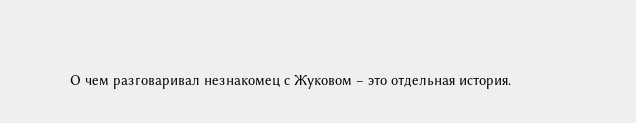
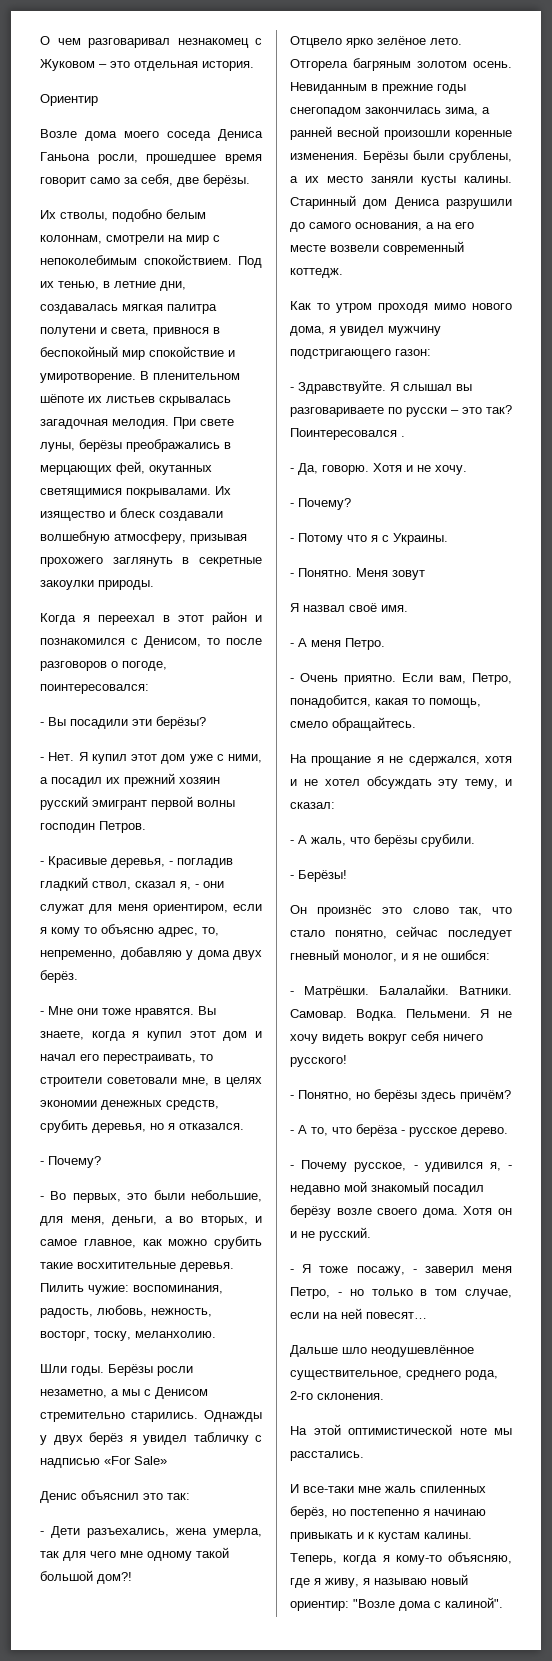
(511, 83) none -> [40,94,98,106] [40,129,263,141] [40,152,262,164] [40,174,250,187] [40,209,206,222] [40,235,220,245] [40,254,262,268] [40,281,186,291] [40,304,217,314] [40,327,220,337] [40,346,235,360] [40,371,240,383] [40,394,231,406] [40,417,234,429] [40,439,231,452] [40,461,212,475] [40,486,231,498] [40,508,223,521] [40,531,247,544] [40,557,262,567] [40,580,154,590] [40,611,262,625] [40,636,262,648] [40,661,167,671] [40,684,149,694] [40,716,206,729] [40,752,262,764] [40,773,220,787] [40,796,235,810] [40,821,146,833] [40,856,233,868] [40,877,224,891] [40,904,262,914] [40,924,219,937] [40,947,262,960] [40,970,78,983] [40,1006,216,1018] [40,1031,262,1041] [40,1054,213,1064] [40,1077,262,1087] [40,1100,219,1110] [40,1120,244,1133] [40,1156,101,1168] [40,1190,262,1203] [40,1216,262,1226] [40,1236,262,1249] [40,1262,234,1272] [40,1283,223,1295] [40,1305,212,1318] [40,1331,216,1341] [40,1364,193,1376] [40,1387,208,1399] [40,1410,262,1422] [40,1432,262,1445] [40,1456,167,1468] [40,1490,190,1503] [40,1526,262,1538] [40,1547,229,1561] [40,1570,132,1584] [290,36,462,48] [290,58,512,71] [290,82,466,94] [290,107,490,117] [290,126,512,140] [290,150,512,163] [290,176,512,186] [290,195,512,209] [290,222,474,232] [290,241,464,255] [290,268,343,278] [290,301,512,313] [290,326,441,336] [290,349,431,359] [290,380,472,394] [290,405,512,417] [290,428,405,440] [290,463,467,475] [290,498,351,510] [290,533,448,545] [290,568,425,580] [290,603,408,612] [290,638,385,650] [290,673,512,685] [290,695,481,708] [290,717,416,731] [290,754,512,766] [290,776,512,789] [290,802,335,809] [290,834,475,847] [290,870,347,882] [290,905,512,917] [290,926,512,940] [290,949,490,962] [290,984,512,998] [290,1009,512,1021] [290,1031,483,1044] [290,1055,347,1067] [290,1089,511,1102] [290,1124,508,1137] [290,1160,512,1172] [290,1181,484,1195] [290,1205,512,1218] [290,1227,371,1241] [290,1264,512,1276] [290,1287,512,1299] [290,1308,427,1319] [290,1345,474,1357] [290,1370,498,1380] [290,1391,384,1400] [290,1424,512,1435] [290,1451,364,1461] [290,1484,486,1493] [290,1506,486,1519] [290,1532,472,1542] [290,1552,512,1565] [290,1574,468,1588] [290,1597,503,1611] // Ориентир // Возле дома моего соседа Дениса Ганьона росли, прошедшее время говорит само за себя, две берёзы. // Их стволы, подобно белым колоннам, смотрели на мир с непоколебимым спокойствием. Под их тенью, в летние дни, создавалась мягкая палитра полутени и света, привнося в беспокойный мир спокойствие и умиротворение. В пленительном шёпоте их листьев скрывалась загадочная мелодия. При свете луны, берёзы преображались в мерцающих фей, окутанных светящимися покрывалами. Их изящество и блеск создавали волшебную атмосферу, призывая прохожего заглянуть в секретные закоулки природы. // Когда я переехал в этот район и познакомился с Денисом, то после разговоров о погоде, поинтересовался: // - Вы посадили эти берёзы? // - Нет. Я купил этот дом уже с ними, а посадил их прежний хозяин русский эмигрант первой волны господин Петров. // - Красивые деревья, - погладив гладкий ствол, сказал я, - они служат для меня ориентиром, если я кому то объясню адрес, то, непременно, добавляю у дома двух берёз. // - Мне они тоже нравятся. Вы знаете, когда я купил этот дом и начал его перестраивать, то строители советовали мне, в целях экономии денежных средств, срубить деревья, но я отказался. // - Почему? // - Во первых, это были небольшие, для меня, деньги, а во вторых, и самое главное, как можно срубить такие восхитительные деревья. Пилить чужие: воспоминания, радость, любовь, нежность, восторг, тоску, меланхолию. // Шли годы. Берёзы росли незаметно, а мы с Денисом стремительно старились. Однажды у двух берёз я увидел табличку с надписью «For Sale» // Денис объяснил это так: // - Дети разъехались, жена умерла, так для чего мне одному такой большой дом?! // Отцвело ярко зелёное лето. Отгорела багряным золотом осень. Невиданным в прежние годы снегопадом закончилась зима, а ранней весной произошли коренные изменения. Берёзы были срублены, а их место заняли кусты калины. Старинный дом Дениса разрушили до самого основания, а на его месте возвели современный коттедж. // Как то утром проходя мимо нового дома, я увидел мужчину подстригающего газон: // - Здравствуйте. Я слышал вы разговариваете по русски – это так? Поинтересовался . // - Да, говорю. Хотя и не хочу. // - Почему? // - Потому что я с Украины. // - Понятно. Меня зовут // Я назвал своё имя. // - А меня Петро. // - Очень приятно. Если вам, Петро, понадобится, какая то помощь, смело обращайтесь. // На прощание я не сдержался, хотя и не хотел обсуждать эту тему, и сказал: // - А жаль, что берёзы срубили. // - Берёзы! // Он произнёс это слово так, что стало понятно, сейчас последует гневный монолог, и я не ошибся: // - Матрёшки. Балалайки. Ватники. Самовар. Водка. Пельмени. Я не хочу видеть вокруг себя ничего русского! // - Понятно, но берёзы здесь причём? // - А то, что берёза - русское дерево. // - Почему русское, - удивился я, - недавно мой знакомый посадил берёзу возле своего дома. Хотя он и не русский. // - Я тоже посажу, - заверил меня Петро, - но только в том случае, если на ней повесят… // Дальше шло неодушевлённое существительное, среднего рода, 2-го склонения. // На этой оптимистической ноте мы расстались. // И все-таки мне жаль спиленных берёз, но постепенно я начинаю привыкать и к кустам калины. Теперь, когда я кому-то объясняю, где я живу, я называю новый ориентир: "Возле дома с калиной".

